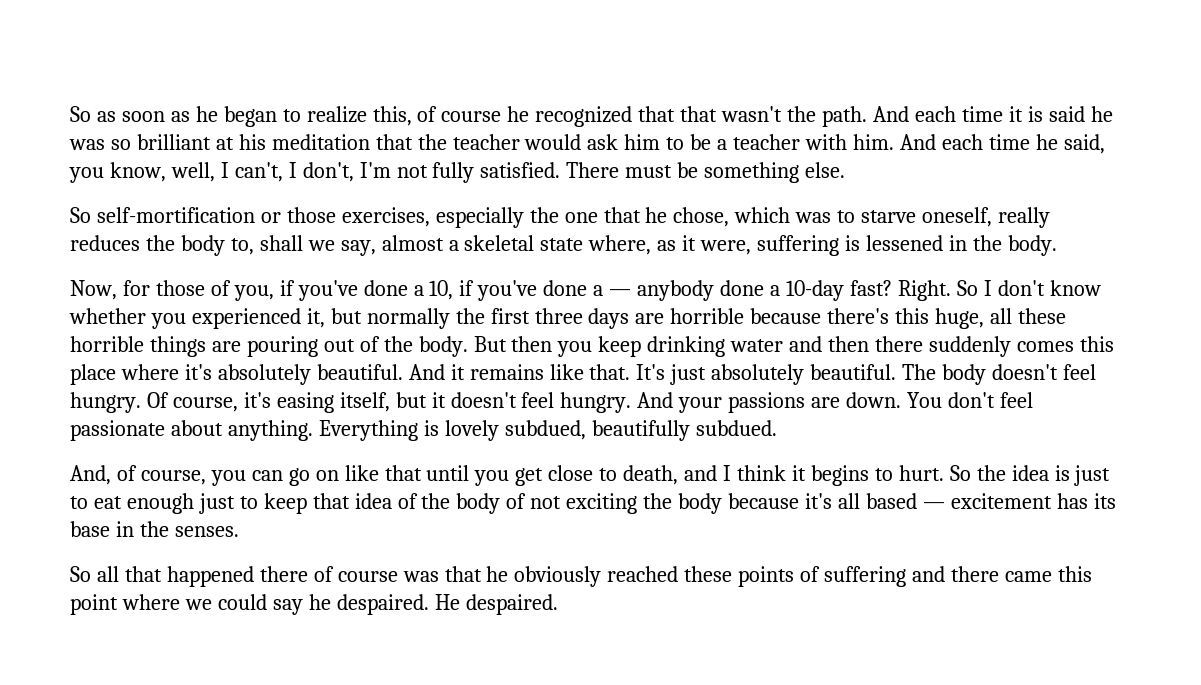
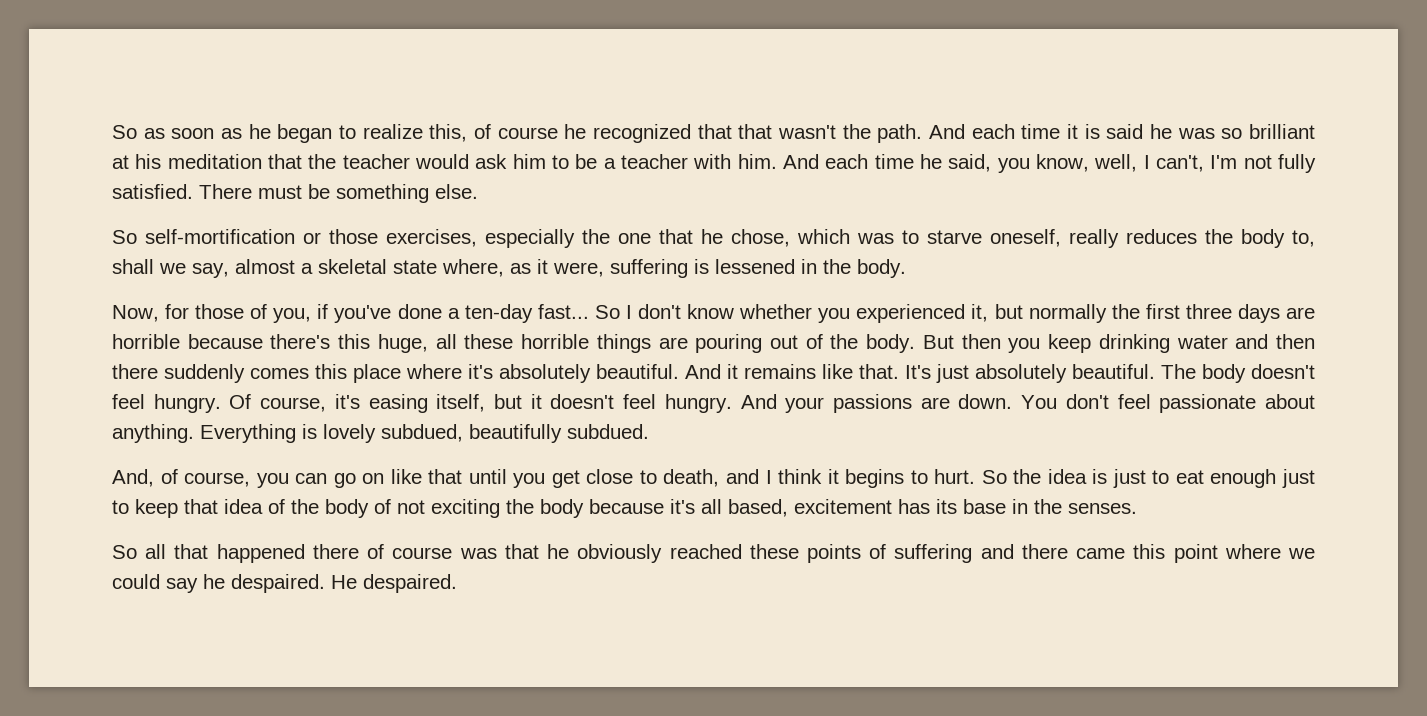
[288,162,354,182] I don't, -> (1204, 163) none
[429,280,951,301] 10, if you've done a — anybody done a 10-day fast? Right. -> [464,304,589,323] ten-day fast...
[865,493,945,509] based — -> [728,499,788,517] based,

